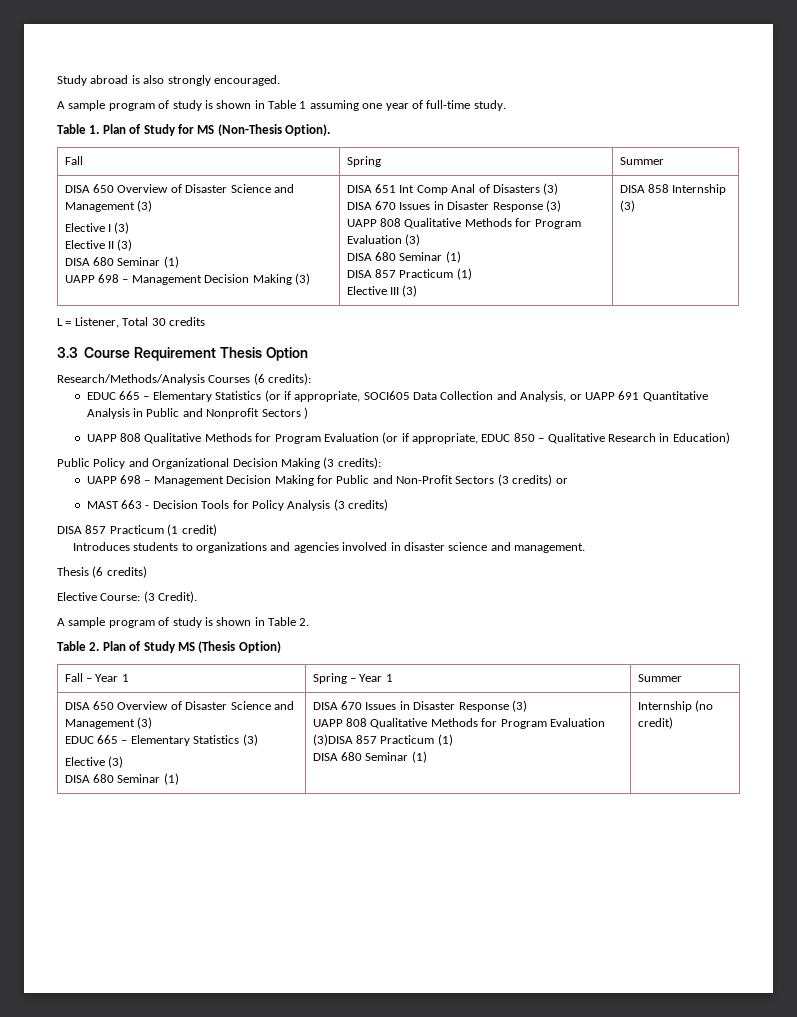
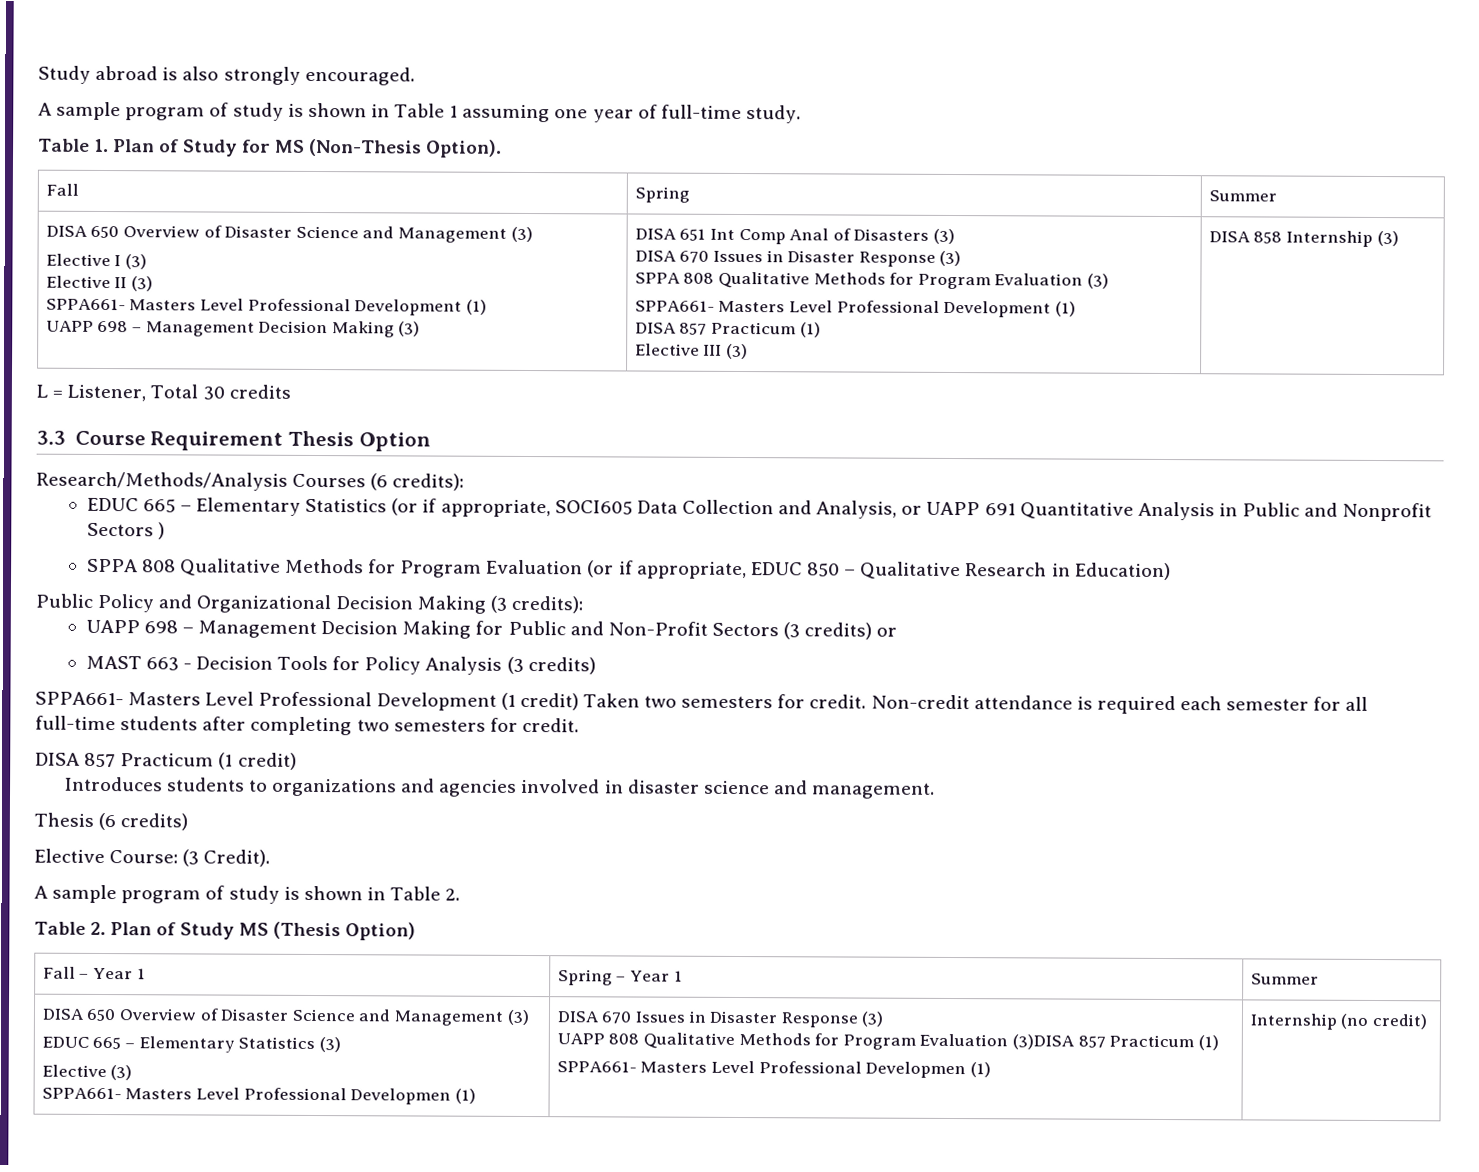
[64,257,161,266] DISA 680 Seminar -> [45,298,463,316] SPPA661- Masters Level Professional Development
[346,219,377,227] UAPP -> [634,272,680,284] SPPA
[346,252,443,261] DISA 680 Seminar -> [634,300,1052,318] SPPA661- Masters Level Professional Development
[86,434,117,442] UAPP -> [86,558,138,573] SPPA
(389, 505) none -> [35,691,1369,715] [35,715,579,736] // SPPA661- Masters Level Professional Development (1 credit) Taken two semesters for credit. Non-credit attendance is required each semester for all full-time students after completing two semesters for credit.
[64,774,161,783] DISA 680 Seminar -> [41,1087,452,1105] SPPA661- Masters Level Professional Developmen
[312,752,409,761] DISA 680 Seminar -> [556,1060,967,1079] SPPA661- Masters Level Professional Developmen

